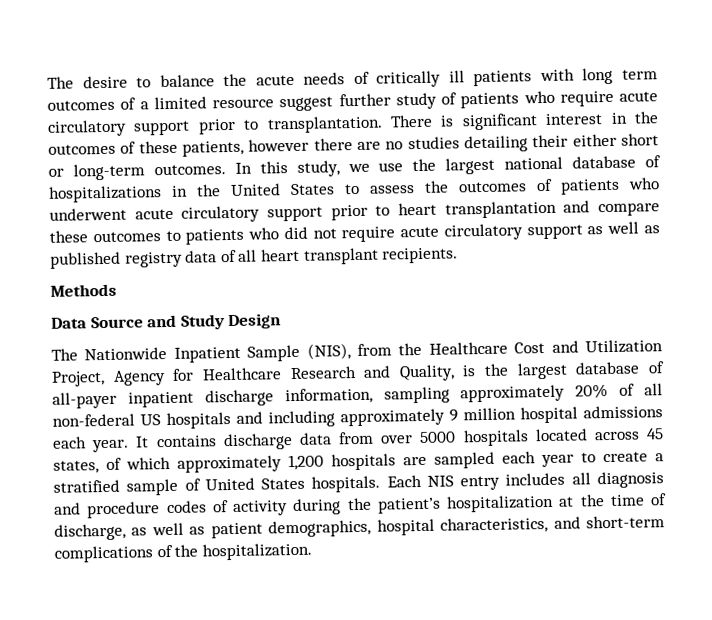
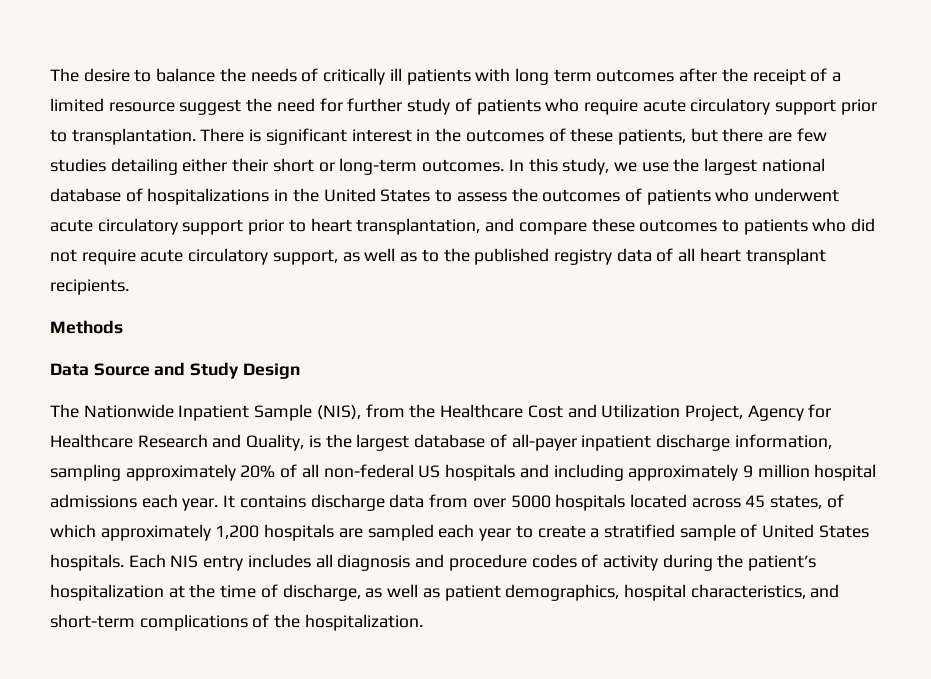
[255,74,295,86] acute -> (246, 75) none
(115, 105) none -> [679,68,806,85] after the receipt
(334, 104) none -> [246,98,343,112] the need for
[248,138,310,152] however -> [690,128,718,142] but
[385,141,404,150] no -> [796,128,827,142] few
[532,133,617,148] their either -> [182,158,269,172] either their
[444,200,557,219] transplantation -> [356,218,481,235] transplantation,
[526,221,660,240] support as well as -> [272,248,470,265] support, as well as to the

